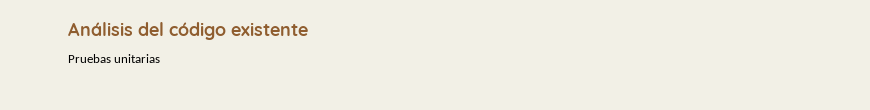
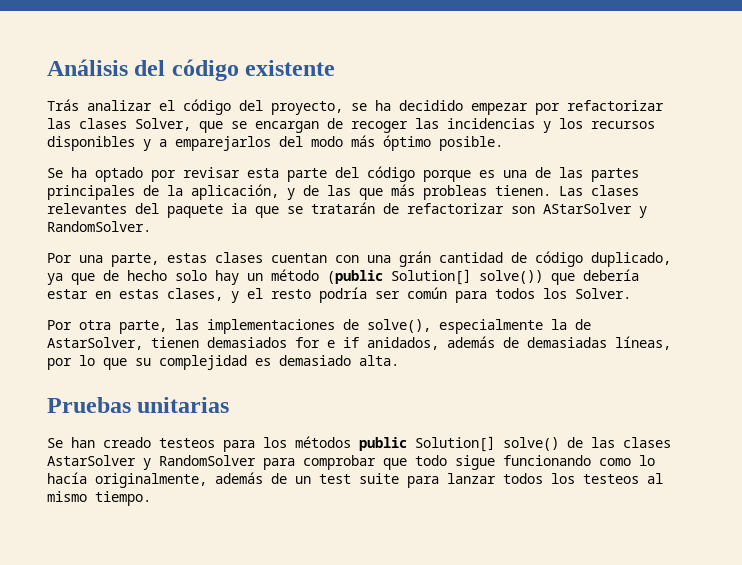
[68,54,161,63] Pruebas unitarias -> [47,99,664,115] [47,118,655,133] [47,135,503,151] [47,166,639,182] [47,184,639,200] [47,202,647,218] [47,221,151,232] [47,251,671,267] [47,269,639,285] [47,287,631,303] [47,319,591,334] [47,336,671,350] [47,355,399,370] [47,397,230,413] [47,436,671,452] [47,455,655,470] [47,472,663,488] [47,491,151,506] Trás analizar el código del proyecto, se ha decidido empezar por refactorizar las clases Solver, que se encargan de recoger las incidencias y los recursos disponibles y a emparejarlos del modo más óptimo posible. // Se ha optado por revisar esta parte del código porque es una de las partes principales de la aplicación, y de las que más probleas tienen. Las clases relevantes del paquete ia que se tratarán de refactorizar son AStarSolver y RandomSolver. // Por una parte, estas clases cuentan con una grán cantidad de código duplicado, ya que de hecho solo hay un método (public Solution[] solve()) que debería estar en estas clases, y el resto podría ser común para todos los Solver. // Por otra parte, las implementaciones de solve(), especialmente la de AstarSolver, tienen demasiados for e if anidados, además de demasiadas líneas, por lo que su complejidad es demasiado alta. // Pruebas unitarias // Se han creado testeos para los métodos public Solution[] solve() de las clases AstarSolver y RandomSolver para comprobar que todo sigue funcionando como lo hacía originalmente, además de un test suite para lanzar todos los testeos al mismo tiempo.

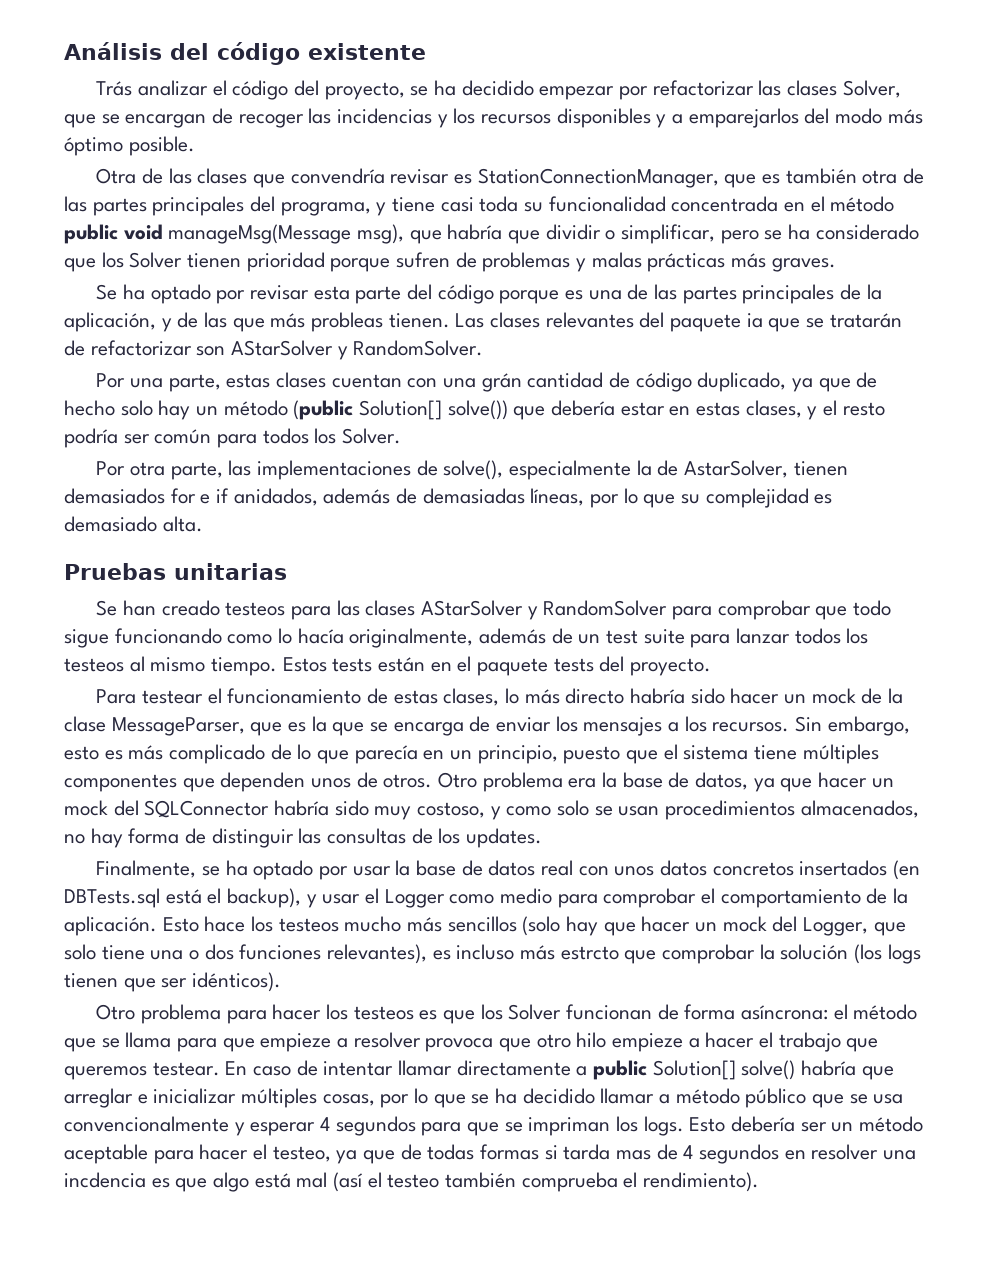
(503, 143) none -> [96,168,924,188] [64,196,895,216] [64,224,919,244] [64,252,836,272] // Otra de las clases que convendría revisar es StationConnectionManager, que es también otra de las partes principales del programa, y tiene casi toda su funcionalidad concentrada en el método public void manageMsg(Message msg), que habría que dividir o simplificar, pero se ha considerado que los Solver tienen prioridad porque sufren de problemas y malas prácticas más graves.
[263,436,671,452] [47,455,136,466] los métodos public Solution[] solve() de las clases AstarSolver -> [336,600,523,616] las clases AStarSolver
(151, 498) none -> [282,656,712,676] [96,688,903,706] [64,716,910,736] [64,744,879,764] [64,772,894,792] [64,800,919,820] [64,828,543,848] [96,860,920,880] [64,888,909,908] [64,916,906,936] [64,944,921,964] [64,972,282,992] [96,1004,918,1024] [64,1032,879,1052] [64,1060,894,1080] [64,1088,904,1108] [64,1116,924,1136] [64,1144,917,1164] [64,1172,760,1192] Estos tests están en el paquete tests del proyecto. // Para testear el funcionamiento de estas clases, lo más directo habría sido hacer un mock de la clase MessageParser, que es la que se encarga de enviar los mensajes a los recursos. Sin embargo, esto es más complicado de lo que parecía en un principio, puesto que el sistema tiene múltiples componentes que dependen unos de otros. Otro problema era la base de datos, ya que hacer un mock del SQLConnector habría sido muy costoso, y como solo se usan procedimientos almacenados, no hay forma de distinguir las consultas de los updates. // Finalmente, se ha optado por usar la base de datos real con unos datos concretos insertados (en DBTests.sql está el backup), y usar el Logger como medio para comprobar el comportamiento de la aplicación. Esto hace los testeos mucho más sencillos (solo hay que hacer un mock del Logger, que solo tiene una o dos funciones relevantes), es incluso más estrcto que comprobar la solución (los logs tienen que ser idénticos). // Otro problema para hacer los testeos es que los Solver funcionan de forma asíncrona: el método que se llama para que empieze a resolver provoca que otro hilo empieze a hacer el trabajo que queremos testear. En caso de intentar llamar directamente a public Solution[] solve() habría que arreglar e inicializar múltiples cosas, por lo que se ha decidido llamar a método público que se usa convencionalmente y esperar 4 segundos para que se impriman los logs. Esto debería ser un método aceptable para hacer el testeo, ya que de todas formas si tarda mas de 4 segundos en resolver una incdencia es que algo está mal (así el testeo también comprueba el rendimiento).

